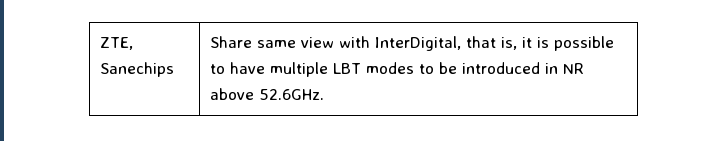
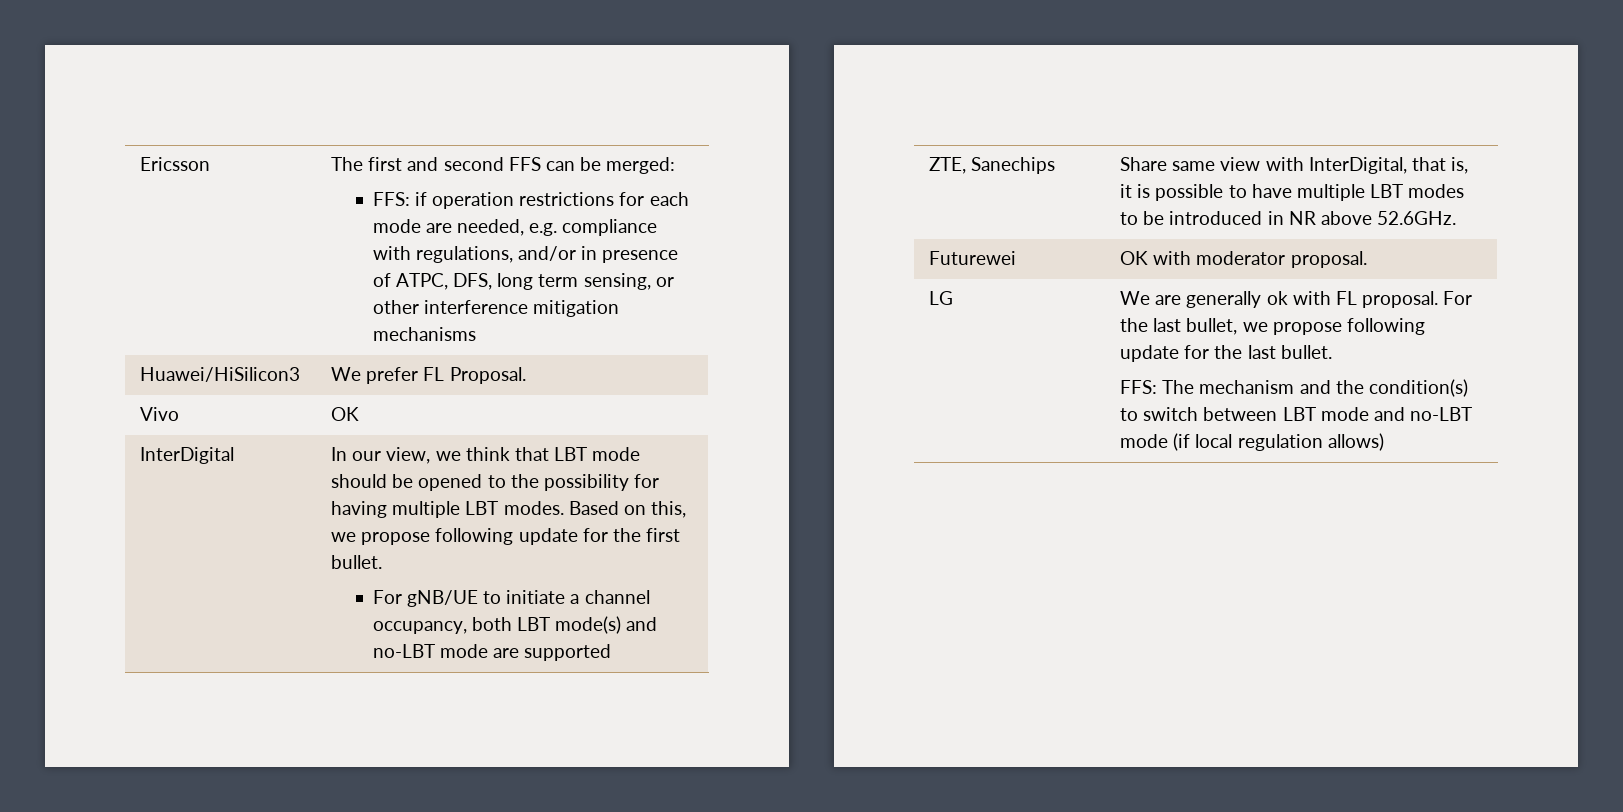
(99, 43) none -> [140,157,211,171] [331,157,676,174] [372,192,689,209] [372,219,658,236] [372,246,679,263] [372,273,674,290] [372,300,620,317] [372,327,476,341] [140,367,301,382] [331,367,526,384] [140,407,180,421] [331,407,360,421] [140,447,235,464] [331,447,641,464] [331,474,659,491] [331,501,686,518] [331,528,680,545] [331,555,383,569] [372,590,650,607] [372,616,658,634] [372,644,612,661] Ericsson | The first and second FFS can be merged: // FFS: if operation restrictions for each mode are needed, e.g. compliance with regulations, and/or in presence of ATPC, DFS, long term sensing, or other interference mitigation mechanisms // Huawei/HiSilicon3 | We prefer FL Proposal. // Vivo | OK // InterDigital | In our view, we think that LBT mode should be opened to the possibility for having multiple LBT modes. Based on this, we propose following update for the first bullet. // For gNB/UE to initiate a channel occupancy, both LBT mode(s) and no-LBT mode are supported //
(324, 94) none -> [929,251,1017,265] [1120,251,1367,268] [929,291,954,305] [1120,291,1473,308] [1120,318,1425,335] [1120,345,1332,362] [1120,379,1468,397] [1120,407,1472,421] [1120,433,1384,451] // Futurewei | OK with moderator proposal. // LG | We are generally ok with FL proposal. For the last bullet, we propose following update for the last bullet. // FFS: The mechanism and the condition(s) to switch between LBT mode and no-LBT mode (if local regulation allows)

